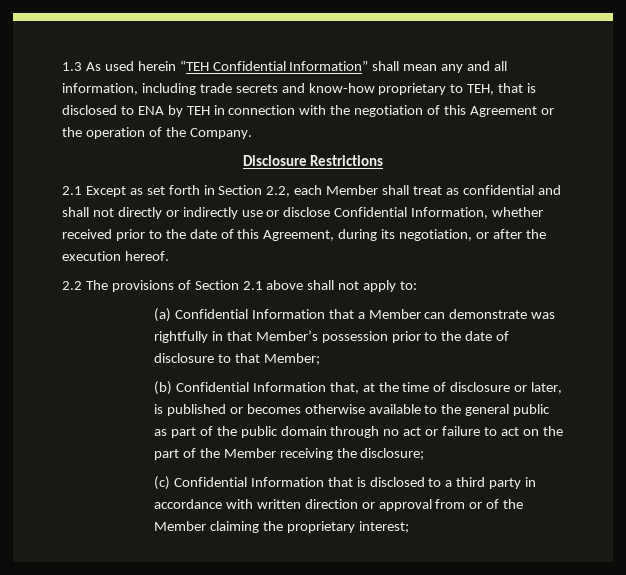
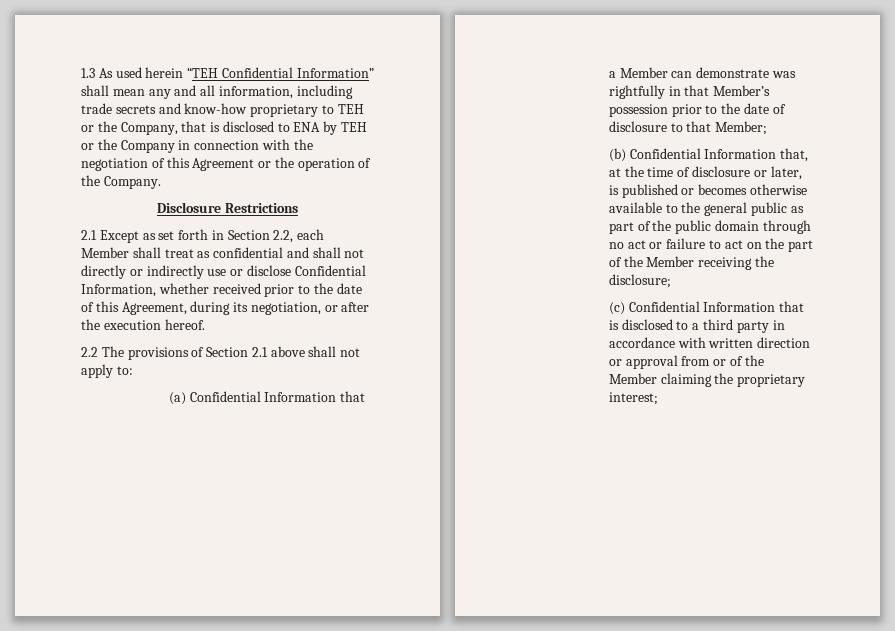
[467,84,495,95] TEH, -> [337,104,364,114] [81,121,178,135] TEH or the Company,
(210, 110) none -> [81,139,175,153] or the Company

